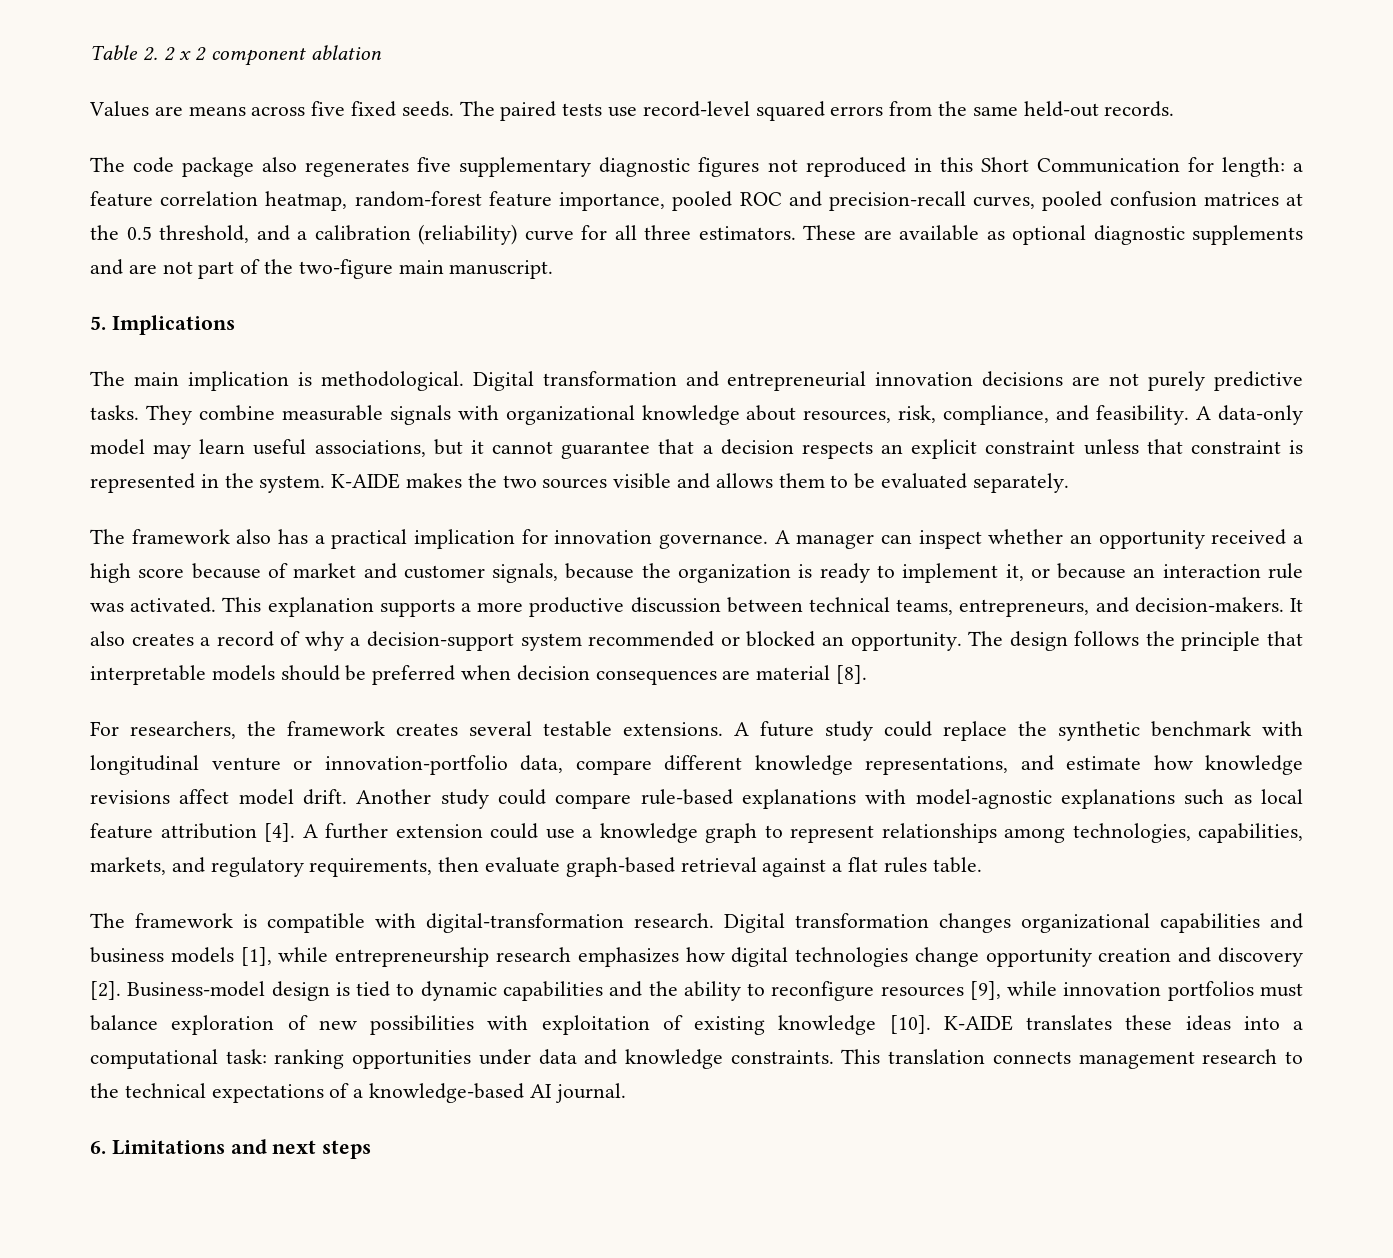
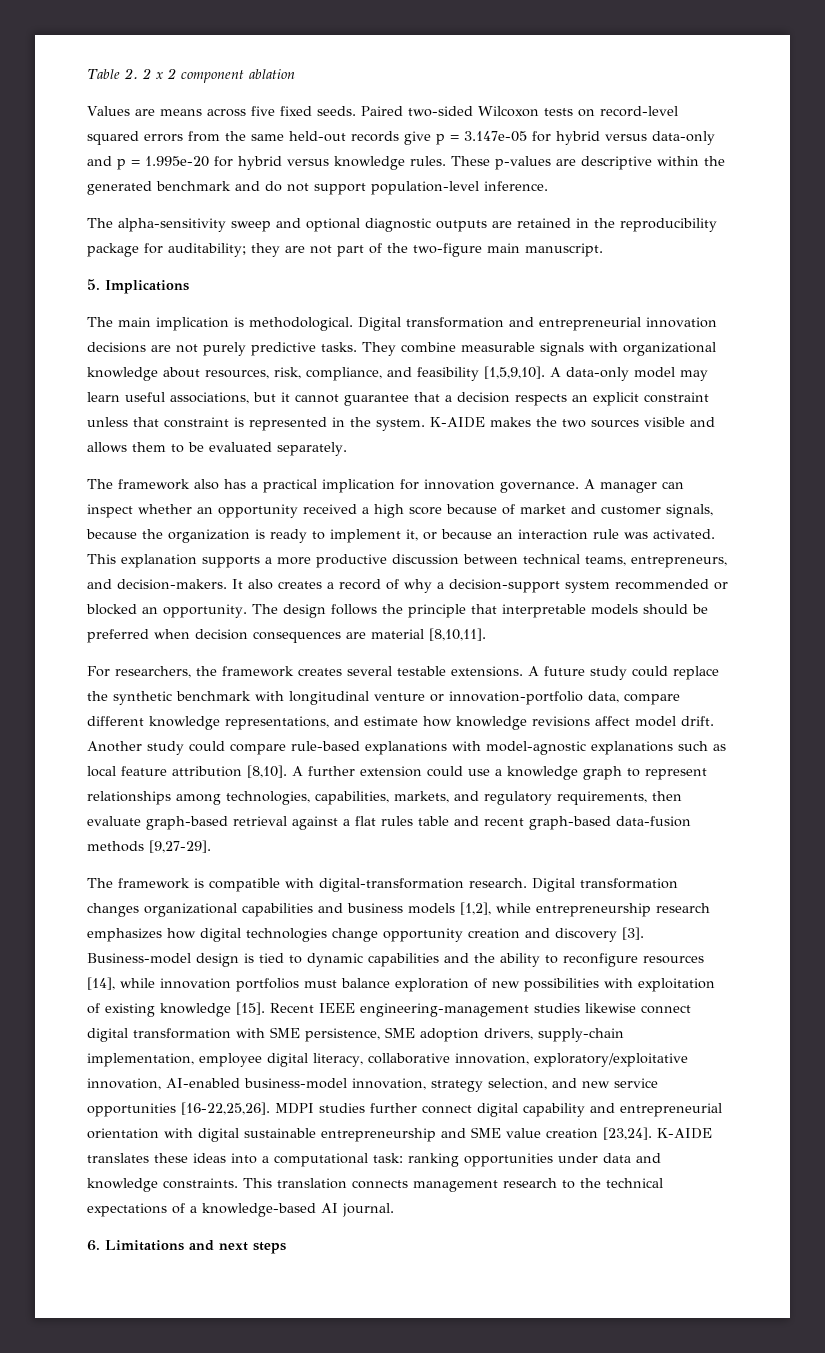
[459,101,638,121] The paired tests use -> [360,106,595,117] Paired two-sided Wilcoxon tests on
[1104,101,1175,117] [90,157,1303,177] [90,191,1303,211] [90,224,1303,245] [90,259,123,275] records. // The code package also regenerates five supplementary diagnostic figures not reproduced in this Short Communication for length: a feature correlation heatmap, random-forest feature importance, pooled ROC and precision-recall curves, pooled confusion matrices at the 0.5 threshold, and a calibration (reliability) curve for all three estimators. These are available as optional diagnostic supplements and -> [351,131,715,145] [87,156,725,170] [87,181,548,195] [87,218,717,232] [87,243,280,257] records give p = 3.147e-05 for hybrid versus data-only and p = 1.995e-20 for hybrid versus knowledge rules. These p-values are descriptive within the generated benchmark and do not support population-level inference. // The alpha-sensitivity sweep and optional diagnostic outputs are retained in the reproducibility package for auditability; they
[1096,405,1190,425] feasibility. -> [417,366,545,381] feasibility [1,5,9,10].
[836,665,868,684] [8]. -> [429,628,486,641] [8,10,11].
[264,823,295,842] [4]. -> [247,765,287,778] [8,10].
[932,857,982,873] table. -> [418,816,691,830] [87,840,211,853] table and recent graph-based data-fusion methods [9,27-29].
[240,947,272,966] [1], -> [460,902,491,915] [1,2],
[90,981,121,1000] [2]. -> [622,927,644,940] [3].
[969,981,1001,1000] [9], -> [87,977,115,990] [14],
[889,1015,931,1034] [10]. -> [236,1002,691,1017] [87,1027,624,1042] [87,1053,688,1067] [87,1078,658,1092] [87,1102,722,1117] [87,1127,652,1142] [15]. Recent IEEE engineering-management studies likewise connect digital transformation with SME persistence, SME adoption drivers, supply-chain implementation, employee digital literacy, collaborative innovation, exploratory/exploitative innovation, AI-enabled business-model innovation, strategy selection, and new service opportunities [16-22,25,26]. MDPI studies further connect digital capability and entrepreneurial orientation with digital sustainable entrepreneurship and SME value creation [23,24].

